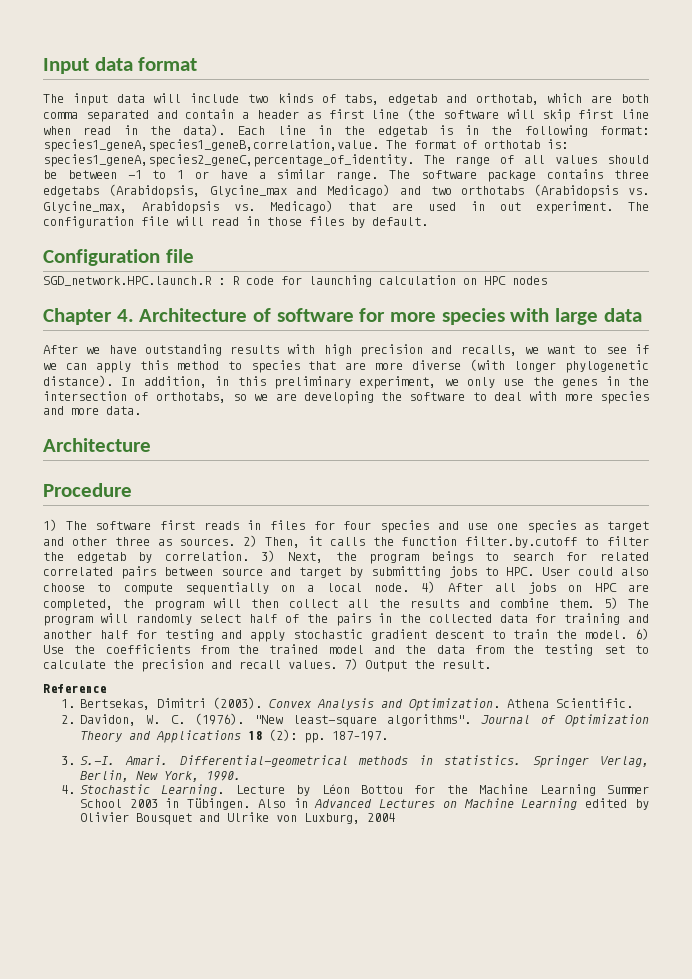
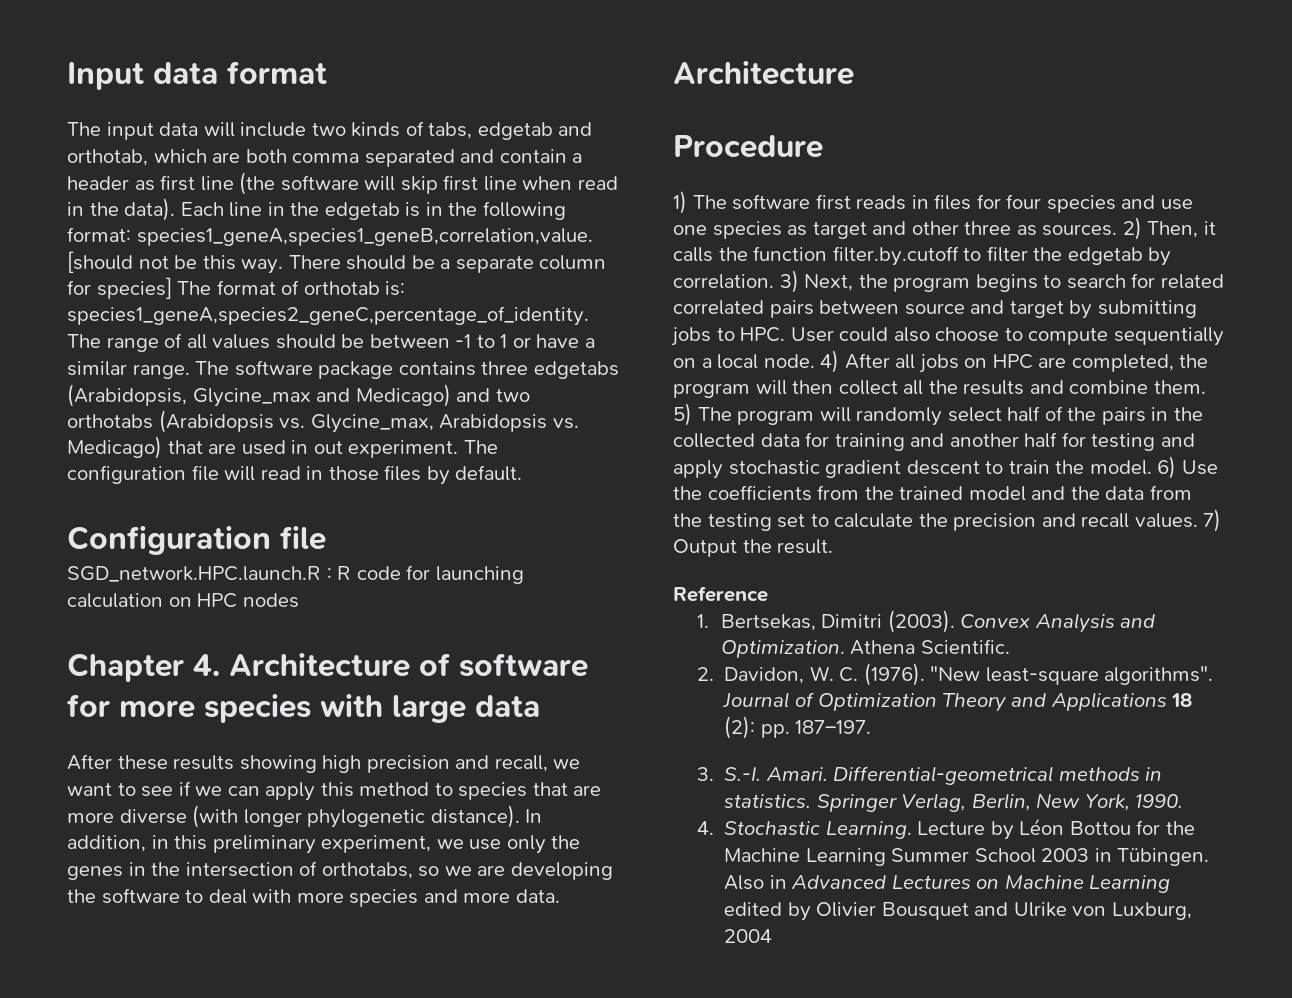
(379, 145) none -> [67,251,607,274] [67,277,172,299] [should not be this way. There should be a separate column for species]
[86,344,316,356] we have outstanding results with -> [117,755,317,773] these results showing
[460,345,517,356] recalls, -> [494,755,548,772] recall,
[467,377,525,388] only use -> [469,835,546,854] use only
[430,551,473,563] beings -> [975,274,1038,292] begins

